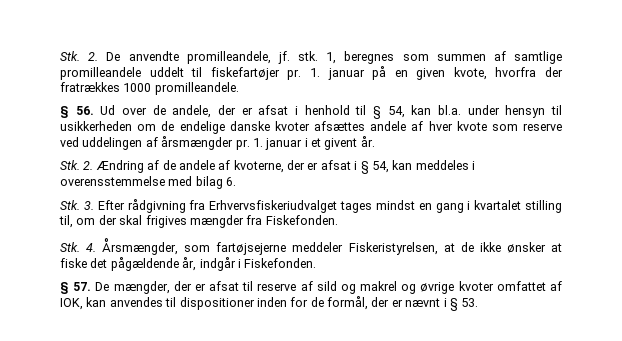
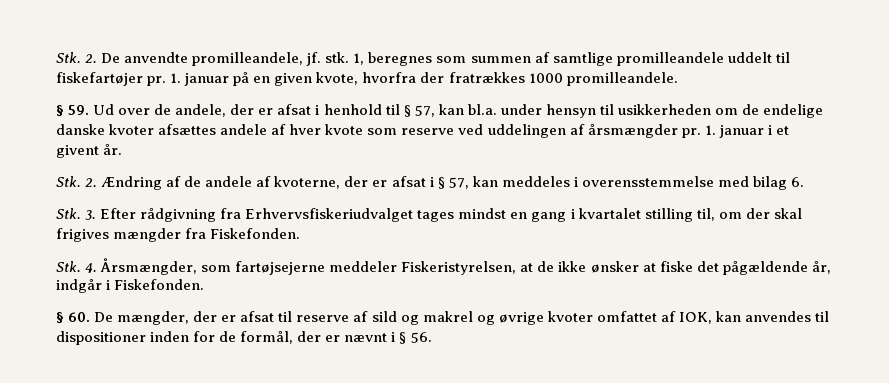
[75,106,94,115] 56. -> [68,105,90,115] 59.
[387,106,405,118] 54, -> [414,105,435,117] 57,
[371,161,389,173] 54, -> [448,177,469,189] 57,
[73,282,92,291] 57. -> [68,312,91,322] 60.
[461,298,479,307] 53. -> [410,332,432,343] 56.

